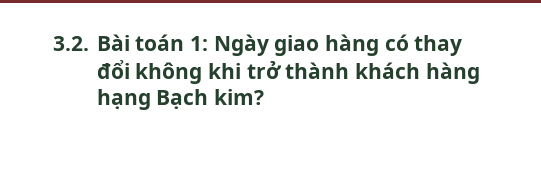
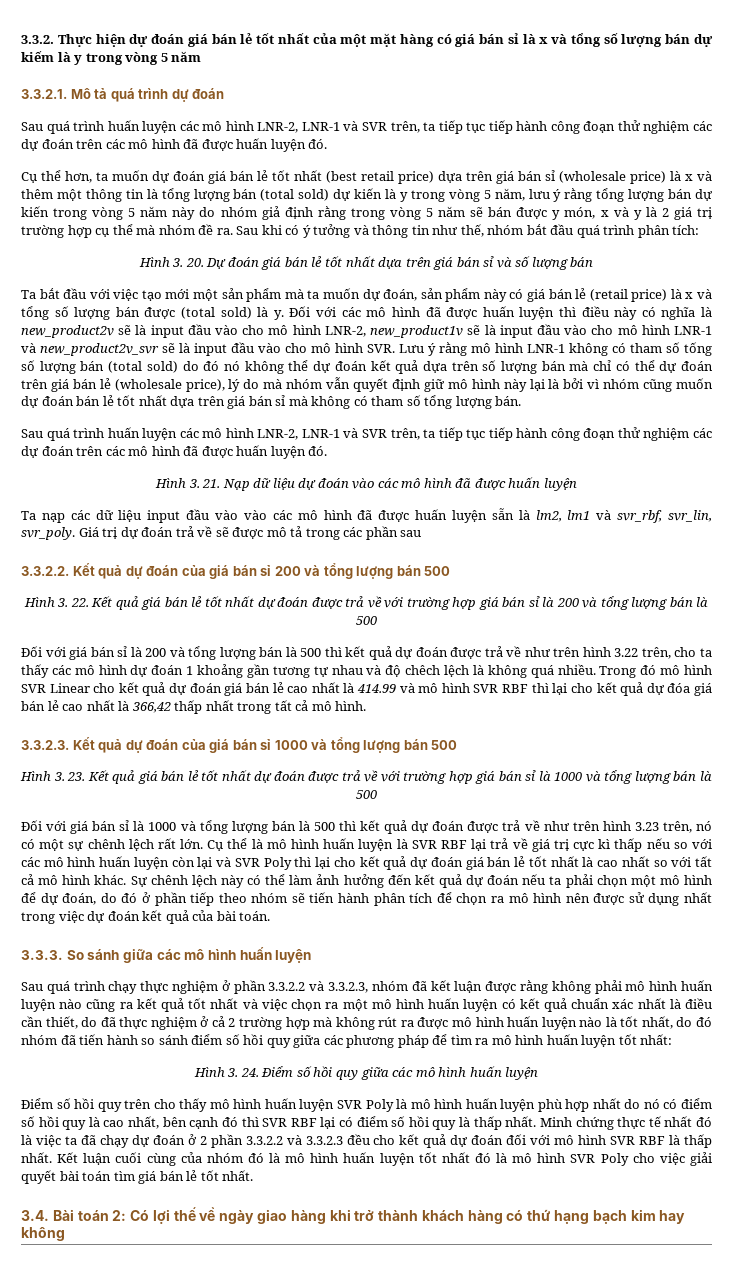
[53,34,463,56] [96,60,203,84] 3.2. Bài toán 1: Ngày giao hàng có thay đổi không -> [21,33,713,47] [21,51,202,65] [21,88,225,102] [21,120,712,134] [21,138,328,152] [21,170,712,184] [21,188,712,202] [21,206,713,220] [21,224,700,238] [138,256,594,270] [21,288,713,302] [21,306,712,320] [21,324,713,338] [21,342,712,356] [21,360,714,374] [21,377,714,392] [21,395,522,409] [21,427,712,441] [21,445,328,459] [155,477,577,491] [21,508,713,523] [21,526,422,540] [21,563,451,579] [23,596,709,610] [356,616,377,625] [21,646,712,660] [21,664,712,678] [21,682,713,696] [21,700,367,714] [21,737,458,753] [20,770,712,784] [356,790,377,799] [21,820,713,834] [21,838,712,852] [21,856,713,870] [21,874,712,888] [21,892,712,906] [21,910,271,924] [21,947,312,963] [21,980,713,994] [21,998,712,1012] [21,1016,712,1030] [21,1034,673,1048] [193,1066,539,1080] [21,1098,712,1112] [21,1116,713,1130] [21,1134,712,1148] [21,1152,713,1166] [21,1170,254,1184] [21,1207,326,1224] 3.3.2. Thực hiện dự đoán giá bán lẻ tốt nhất của một mặt hàng có giá bán sỉ là x và tổng số lượng bán dự kiếm là y trong vòng 5 năm // 3.3.2.1. Mô tả quá trình dự đoán // Sau quá trình huấn luyện các mô hình LNR-2, LNR-1 và SVR trên, ta tiếp tục tiếp hành công đoạn thử nghiệm các dự đoán trên các mô hình đã được huấn luyện đó. // Cụ thể hơn, ta muốn dự đoán giá bán lẻ tốt nhất (best retail price) dựa trên giá bán sỉ (wholesale price) là x và thêm một thông tin là tổng lượng bán (total sold) dự kiến là y trong vòng 5 năm, lưu ý rằng tổng lượng bán dự kiến trong vòng 5 năm này do nhóm giả định rằng trong vòng 5 năm sẽ bán được y món, x và y là 2 giá trị trường hợp cụ thể mà nhóm đề ra. Sau khi có ý tưởng và thông tin như thế, nhóm bắt đầu quá trình phân tích: // Hình 3. 20. Dự đoán giá bán lẻ tốt nhất dựa trên giá bán sỉ và số lượng bán // Ta bắt đầu với việc tạo mới một sản phẩm mà ta muốn dự đoán, sản phẩm này có giá bán lẻ (retail price) là x và tổng số lượng bán được (total sold) là y. Đối với các mô hình đã được huấn luyện thì điều này có nghĩa là new_product2v sẽ là input đầu vào cho mô hình LNR-2, new_product1v sẽ là input đầu vào cho mô hình LNR-1 và new_product2v_svr sẽ là input đầu vào cho mô hình SVR. Lưu ý rằng mô hình LNR-1 không có tham số tống số lượng bán (total sold) do đó nó không thể dự đoán kết quả dựa trên số lượng bán mà chỉ có thể dự đoán trên giá bán lẻ (wholesale price), lý do mà nhóm vẫn quyết định giữ mô hình này lại là bởi vì nhóm cũng muốn dự đoán bán lẻ tốt nhất dựa trên giá bán sỉ mà không có tham số tổng lượng bán. // Sau quá trình huấn luyện các mô hình LNR-2, LNR-1 và SVR trên, ta tiếp tục tiếp hành công đoạn thử nghiệm các dự đoán trên các mô hình đã được huấn luyện đó. // Hình 3. 21. Nạp dữ liệu dự đoán vào các mô hình đã được huấn luyện // Ta nạp các dữ liệu input đầu vào vào các mô hình đã được huấn luyện sẵn là lm2, lm1 và svr_rbf, svr_lin, svr_poly. Giá trị dự đoán trả về sẽ được mô tả trong các phần sau // 3.3.2.2. Kết quả dự đoán của giá bán sỉ 200 và tổng lượng bán 500 // Hình 3. 22. Kết quả giá bán lẻ tốt nhất dự đoán được trả về với trường hợp giá bán sỉ là 200 và tổng lượng bán là 500 // Đối với giá bán sỉ là 200 và tổng lượng bán là 500 thì kết quả dự đoán được trả về như trên hình 3.22 trên, cho ta thấy các mô hình dự đoán 1 khoảng gần tương tự nhau và độ chêch lệch là không quá nhiều. Trong đó mô hình SVR Linear cho kết quả dự đoán giá bán lẻ cao nhất là 414.99 và mô hình SVR RBF thì lại cho kết quả dự đóa giá bán lẻ cao nhất là 366,42 thấp nhất trong tất cả mô hình. // 3.3.2.3. Kết quả dự đoán của giá bán sỉ 1000 và tổng lượng bán 500 // Hình 3. 23. Kết quả giá bán lẻ tốt nhất dự đoán được trả về với trường hợp giá bán sỉ là 1000 và tổng lượng bán là 500 // Đối với giá bán sỉ là 1000 và tổng lượng bán là 500 thì kết quả dự đoán được trả về như trên hình 3.23 trên, nó có một sự chênh lệch rất lớn. Cụ thể là mô hình huấn luyện là SVR RBF lại trả về giá trị cực kì thấp nếu so với các mô hình huấn luyện còn lại và SVR Poly thì lại cho kết quả dự đoán giá bán lẻ tốt nhất là cao nhất so với tất cả mô hình khác. Sự chênh lệch này có thể làm ảnh hưởng đến kết quả dự đoán nếu ta phải chọn một mô hình để dự đoán, do đó ở phần tiếp theo nhóm sẽ tiến hành phân tích để chọn ra mô hình nên được sử dụng nhất trong việc dự đoán kết quả của bài toán. // 3.3.3. So sánh giữa các mô hình huấn luyện // Sau quá trình chạy thực nghiệm ở phần 3.3.2.2 và 3.3.2.3, nhóm đã kết luận được rằng không phải mô hình huấn luyện nào cũng ra kết quả tốt nhất và việc chọn ra một mô hình huấn luyện có kết quả chuẩn xác nhất là điều cần thiết, do đã thực nghiệm ở cả 2 trường hợp mà không rút ra được mô hình huấn luyện nào là tốt nhất, do đó nhóm đã tiến hành so sánh điểm số hồi quy giữa các phương pháp để tìm ra mô hình huấn luyện tốt nhất: // Hình 3. 24. Điểm số hồi quy giữa các mô hình huấn luyện // Điểm số hồi quy trên cho thấy mô hình huấn luyện SVR Poly là mô hình huấn luyện phù hợp nhất do nó có điểm số hồi quy là cao nhất, bên cạnh đó thì SVR RBF lại có điểm số hồi quy là thấp nhất. Minh chứng thực tế nhất đó là việc ta đã chạy dự đoán ở 2 phần 3.3.2.2 và 3.3.2.3 đều cho kết quả dự đoán đối với mô hình SVR RBF là thấp nhất. Kết luận cuối cùng của nhóm đó là mô hình huấn luyện tốt nhất đó là mô hình SVR Poly cho việc giải quyết bài toán tìm giá bán lẻ tốt nhất. // 3.4. Bài toán 2: Có lợi thế về ngày giao hàng
[96,89,265,110] hạng Bạch kim? -> [506,1209,686,1224] [21,1227,65,1241] có thứ hạng bạch kim hay không

